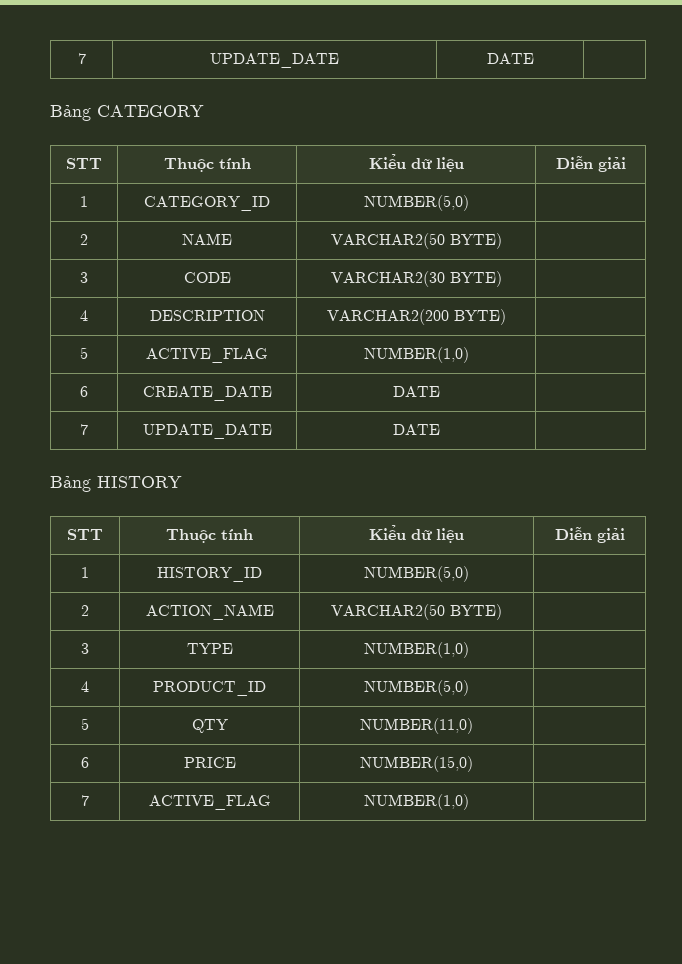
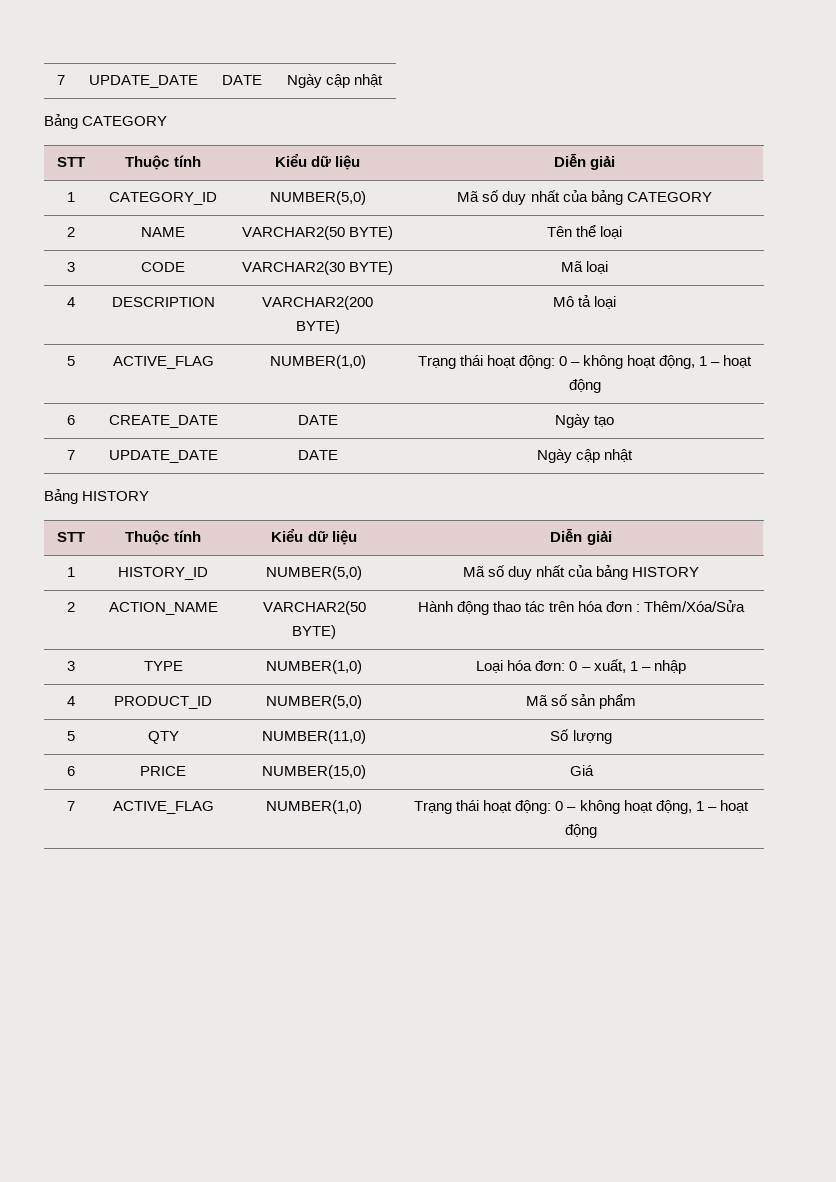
[77,53,86,64] [210,53,339,68] [486,53,534,64] 7 | UPDATE_DATE | DATE | -> [56,75,65,85] [88,75,198,88] [221,75,262,85] [286,74,384,88] 7 | UPDATE_DATE | DATE | Ngày cập nhật
(469, 203) none -> [457,190,712,205] Mã số duy nhất của bảng CATEGORY
(502, 241) none -> [546,225,623,239] Tên thể loại
(502, 279) none -> [560,261,609,274] Mã loại
(506, 317) none -> [552,295,617,309] Mô tả loại
(469, 355) none -> [417,355,753,369] [568,379,601,393] Trạng thái hoạt động: 0 – không hoạt động, 1 – hoạt động
[80,424,88,435] [142,424,272,439] [392,424,440,435] // 7 | UPDATE_DATE | DATE | -> [554,414,615,428] [66,450,75,460] [108,450,218,463] [297,450,338,460] [536,449,634,463] Ngày tạo // 7 | UPDATE_DATE | DATE | Ngày cập nhật
[81,605,89,616] [145,604,274,620] [331,604,502,620] [81,643,89,654] [186,643,233,654] [364,642,469,658] // 2 | ACTION_NAME | VARCHAR2(50 BYTE) | // 3 | TYPE | NUMBER(1,0) | -> [462,565,700,580] [66,602,75,612] [108,602,218,615] [262,601,366,615] [292,625,336,639] [417,600,746,615] [66,661,75,671] [143,661,183,671] [266,660,362,674] [476,659,686,674] Mã số duy nhất của bảng HISTORY // 2 | ACTION_NAME | VARCHAR2(50 BYTE) | Hành động thao tác trên hóa đơn : Thêm/Xóa/Sửa // 3 | TYPE | NUMBER(1,0) | Loại hóa đơn: 0 – xuất, 1 – nhập
(469, 688) none -> [525,694,637,709] Mã số sản phẩm
(473, 726) none -> [550,729,612,744] Số lượng
(473, 764) none -> [569,765,594,776] Giá
(469, 802) none -> [414,800,749,814] [565,824,597,838] Trạng thái hoạt động: 0 – không hoạt động, 1 – hoạt động

